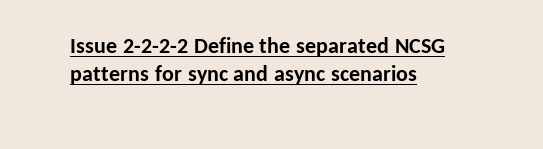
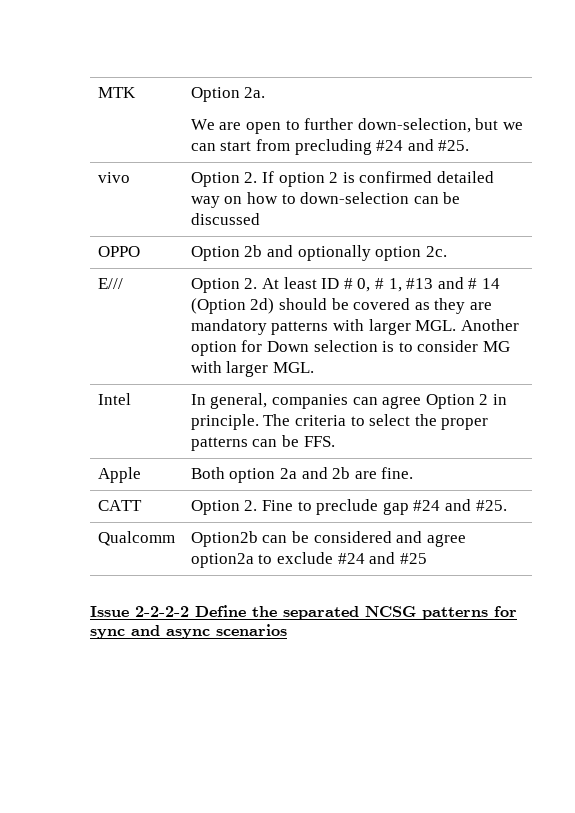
(70, 46) none -> [97,87,136,98] [190,87,266,102] [190,118,523,134] [190,139,470,155] [97,172,130,183] [190,171,494,187] [190,192,461,208] [190,213,260,225] [97,246,140,257] [190,245,447,261] [97,278,123,289] [190,277,500,293] [190,298,492,314] [190,319,519,335] [190,340,510,356] [190,361,315,377] [97,393,131,405] [190,393,507,409] [190,414,489,430] [190,435,335,451] [97,467,141,483] [190,467,414,483] [97,500,142,511] [190,499,507,515] [97,531,175,546] [190,531,466,547] [190,552,427,568] MTK | Option 2a. // We are open to further down-selection, but we can start from precluding #24 and #25. // vivo | Option 2. If option 2 is confirmed detailed way on how to down-selection can be discussed // OPPO | Option 2b and optionally option 2c. // E/// | Option 2. At least ID # 0, # 1, #13 and # 14 (Option 2d) should be covered as they are mandatory patterns with larger MGL. Another option for Down selection is to consider MG with larger MGL. // Intel | In general, companies can agree Option 2 in principle. The criteria to select the proper patterns can be FFS. // Apple | Both option 2a and 2b are fine. // CATT | Option 2. Fine to preclude gap #24 and #25. // Qualcomm | Option2b can be considered and agree option2a to exclude #24 and #25 //

